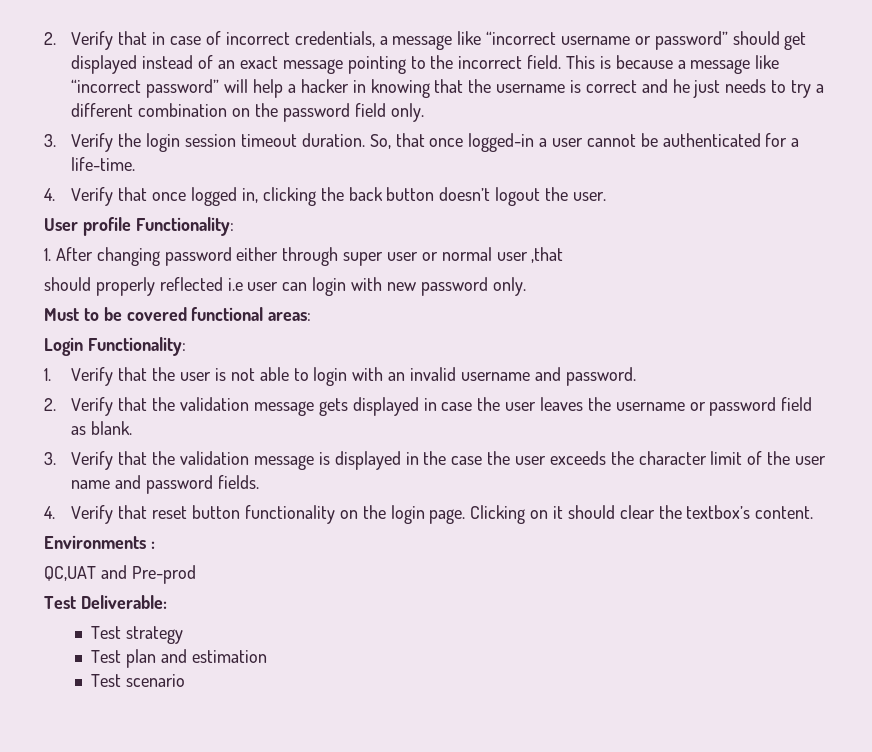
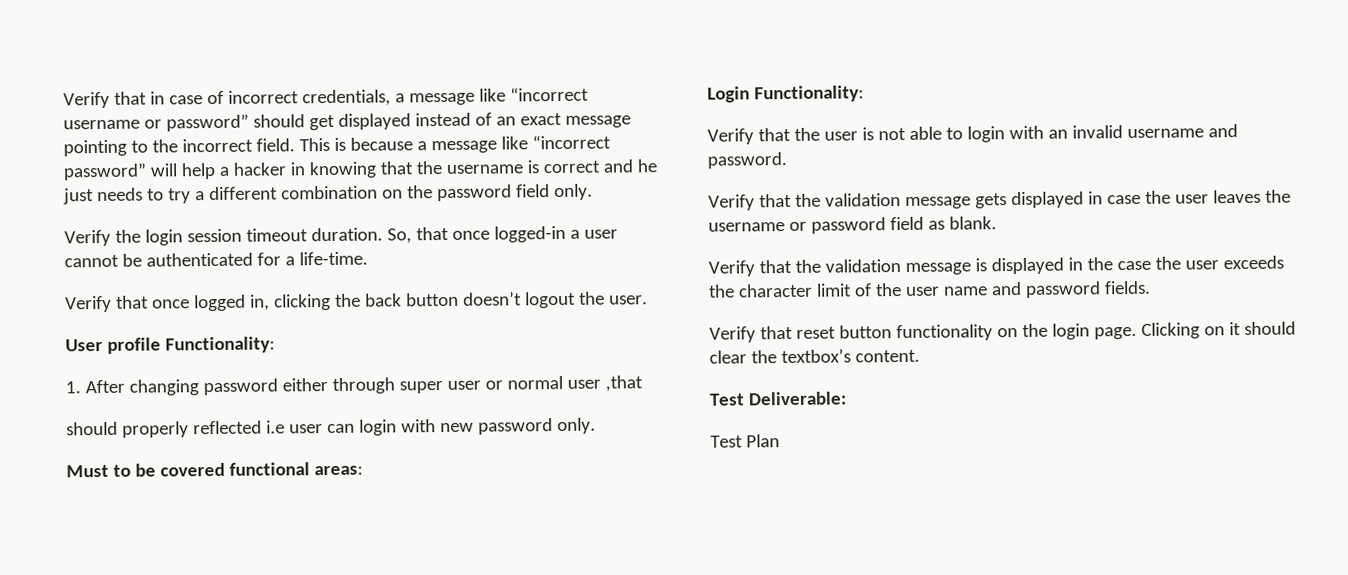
[44,32,56,45] 2. -> (63, 100) none
[44,134,56,147] 3. -> (593, 192) none
[44,188,55,201] 4. -> (368, 258) none
[44,368,51,381] 1. -> (864, 94) none
[44,398,56,411] 2. -> (787, 160) none
[44,452,56,465] 3. -> (997, 223) none
[44,506,55,519] 4. -> (1151, 287) none
[44,535,155,549] [44,565,196,584] [44,595,167,609] [91,626,184,644] [91,649,267,668] [91,674,186,687] Environments : // QC,UAT and Pre-prod // Test Deliverable: // Test strategy // Test plan and estimation // Test scenario -> [709,391,847,406] [710,434,780,448] Test Deliverable: // Test Plan

